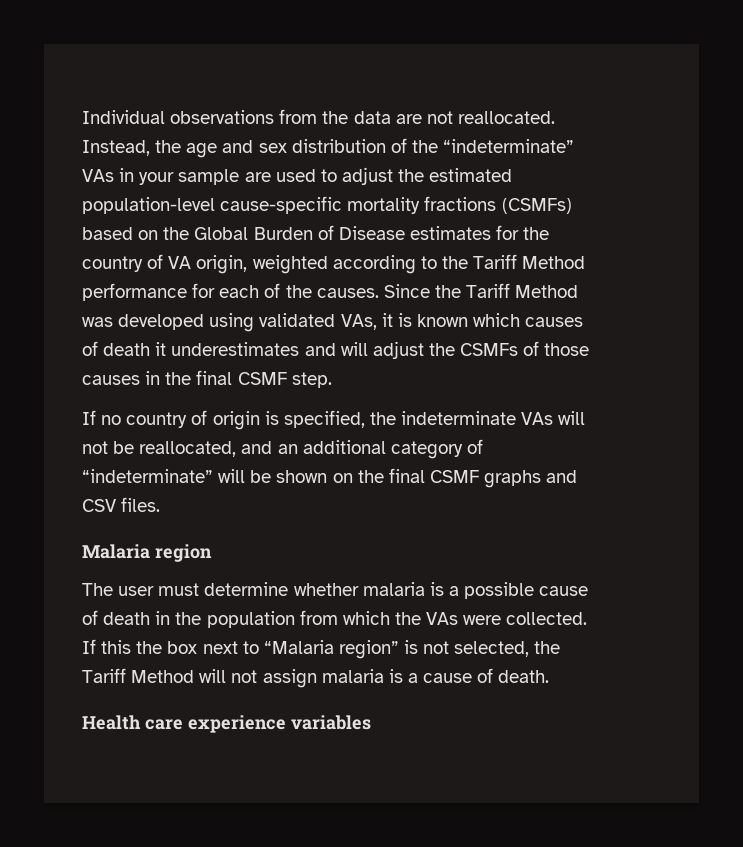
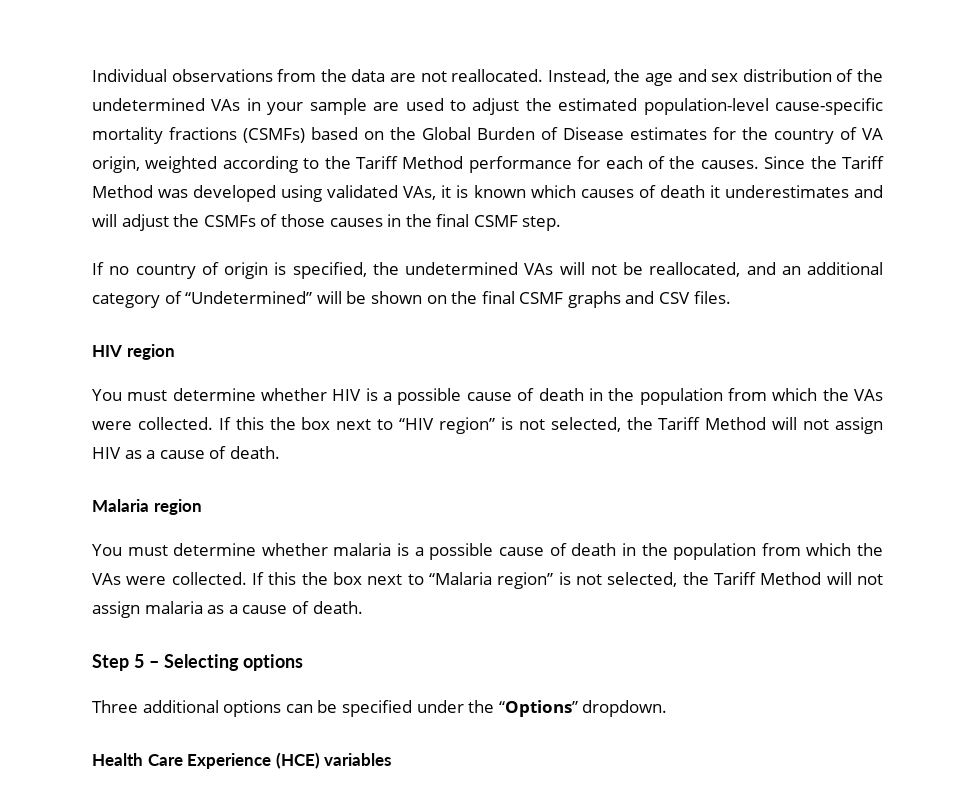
[443,139,575,153] “indeterminate” -> [92,98,205,111] undetermined
[401,411,517,425] indeterminate -> [405,262,518,275] undetermined
[82,469,213,483] “indeterminate” -> [185,291,313,304] “Undetermined”
(161, 504) none -> [92,344,175,360] [92,388,883,405] [92,417,884,434] [92,446,280,459] // HIV region // You must determine whether HIV is a possible cause of death in the population from which the VAs were collected. If this the box next to “HIV region” is not selected, the Tariff Method will not assign HIV as a cause of death.
[82,583,155,596] The user -> [92,544,122,556] You
[388,668,550,683] [82,715,286,733] is a cause of death. // Health care experience -> [207,601,363,614] [92,654,304,671] [92,700,668,717] [92,752,320,769] as a cause of death. // Step 5 – Selecting options // Three additional options can be specified under the “Options” dropdown. // Health Care Experience (HCE)

